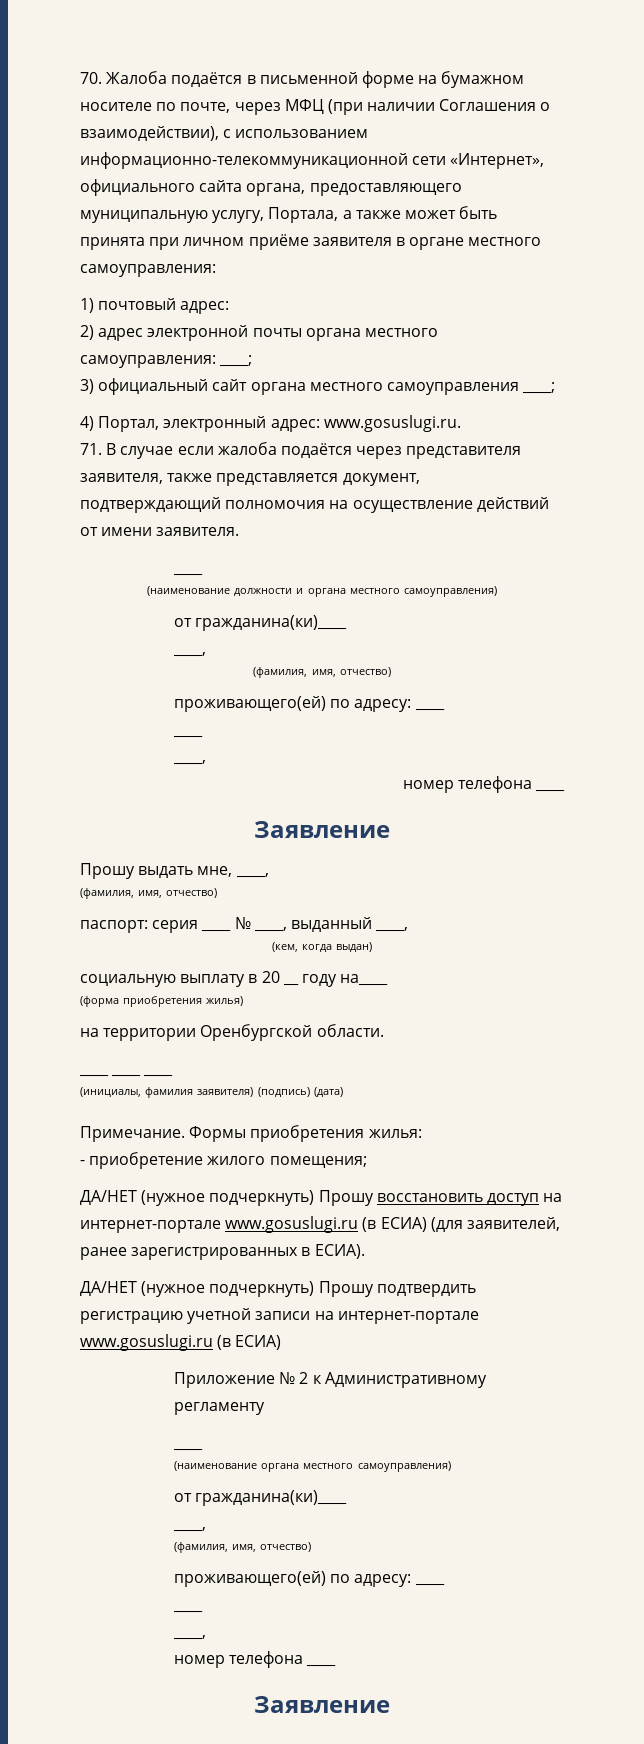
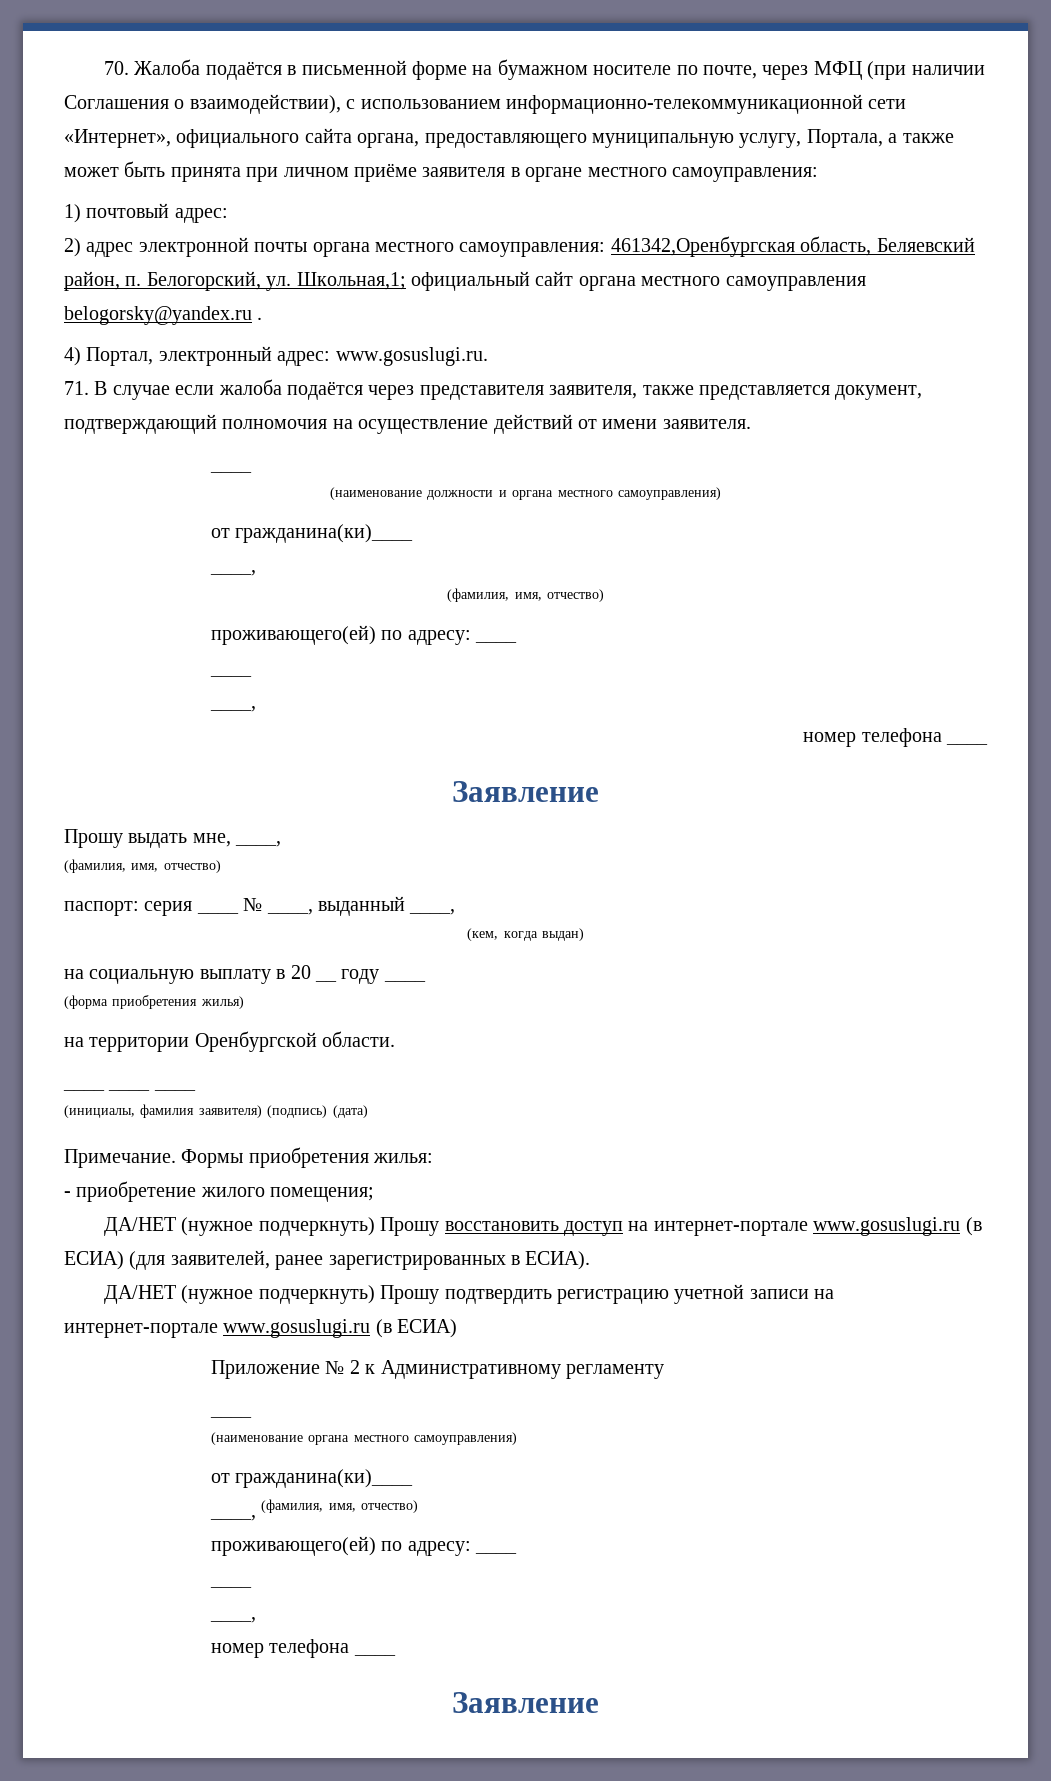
[219,355,253,367] [80,379,94,394] ____; // 3) -> [610,236,975,257] [64,271,406,291] 461342,Оренбургская область, Беляевский район, п. Белогорский, ул. Школьная,1;
[522,382,556,394] ____; -> [64,306,263,325] belogorsky@yandex.ru .
(373, 947) none -> [64,969,84,979] на
[340,974,389,986] на____ -> [383,979,426,982] ____
(207, 1529) // -> (257, 1518) none

